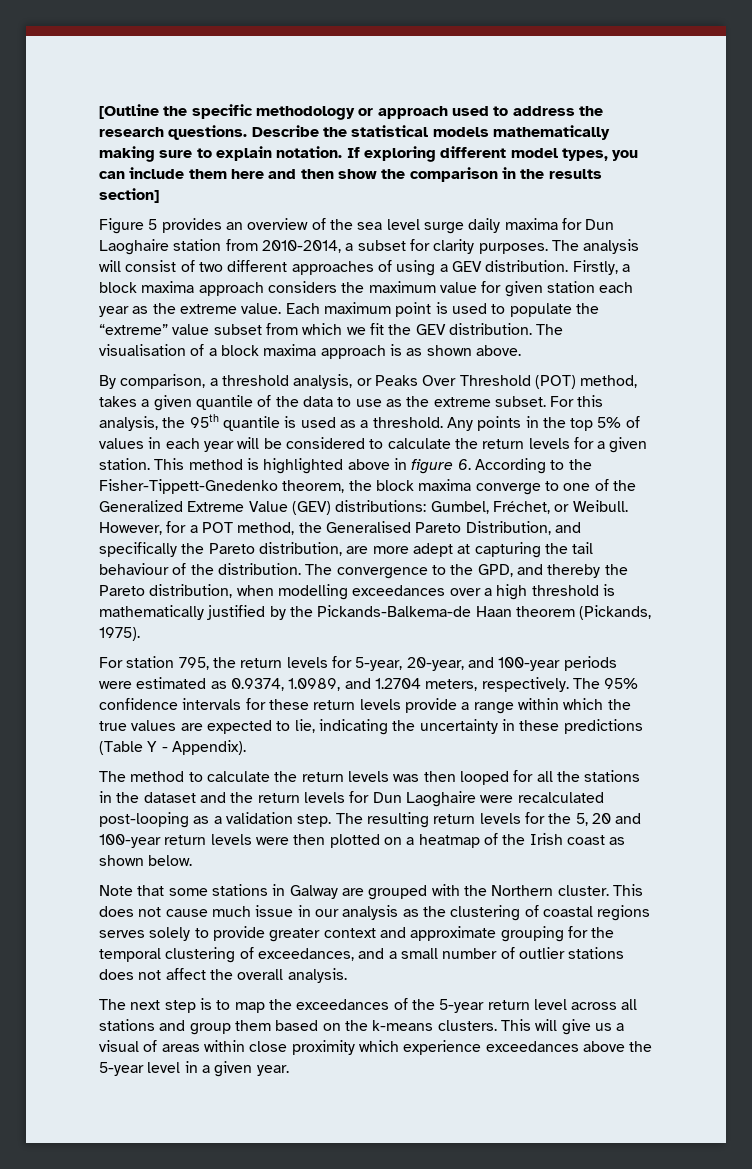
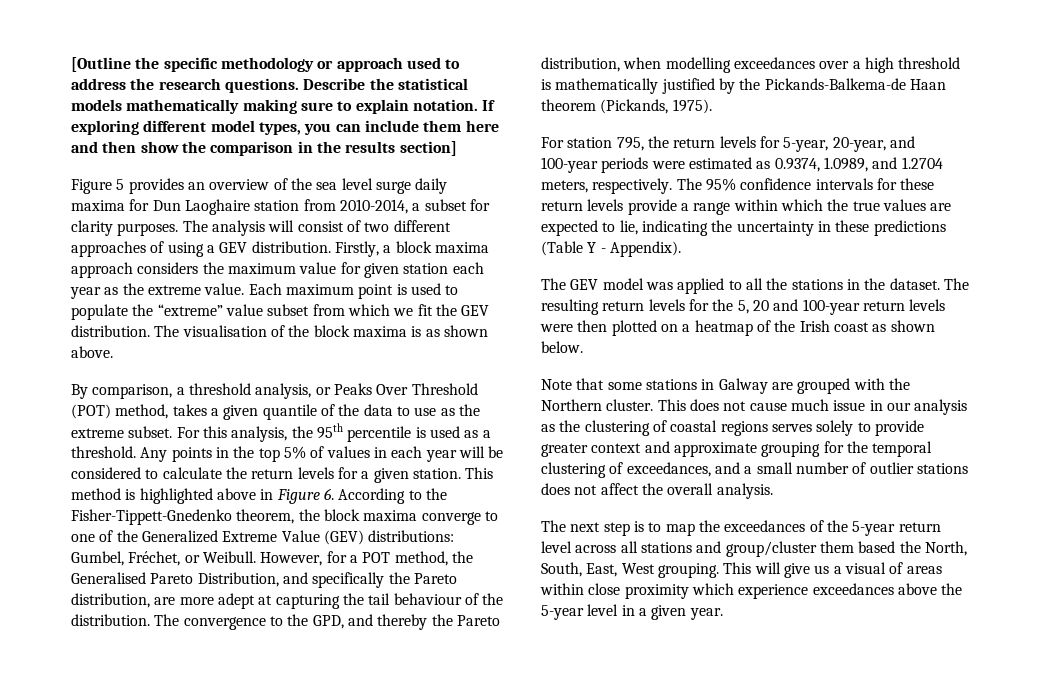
[208,344,386,359] a block maxima approach -> [288,325,407,337] the block maxima
[222,416,280,431] quantile -> [347,426,412,442] percentile
[411,459,454,474] figure -> [276,489,320,504] Figure
[130,770,534,785] method to calculate the return levels was then looped for -> [570,278,742,294] GEV model was applied to
[143,791,604,807] [99,812,332,828] dataset and the return levels for Dun Laoghaire were recalculated post-looping as a validation step. -> [889,278,940,290] dataset.
[189,1023,231,1035] group -> [725,541,817,557] group/cluster
[322,1020,497,1031] on the k-means clusters. -> [899,541,967,556] [541,562,719,578] the North, South, East, West grouping.

